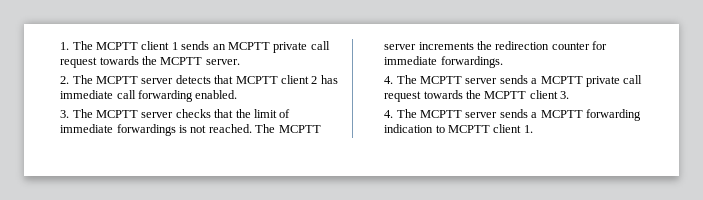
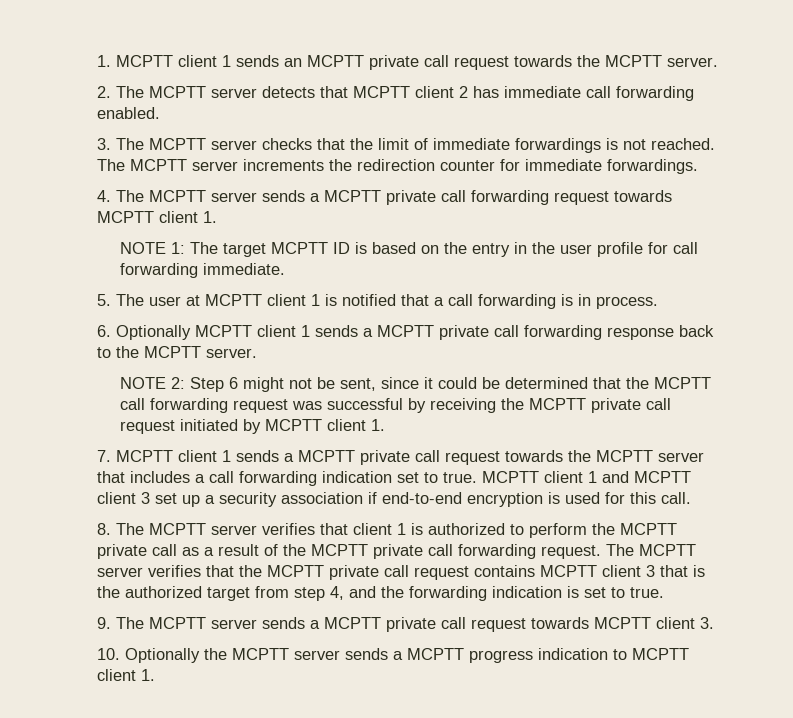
[60,41,93,50] 1. The -> [97,55,112,67] 1.
[384,90,570,102] [384,109,641,121] request towards the MCPTT client 3. // 4. The MCPTT server sends a MCPTT forwarding -> [471,190,673,205] [97,211,218,223] [120,242,699,257] [120,263,286,278] [97,294,659,309] [97,325,715,340] [97,346,258,358] [120,377,712,392] [120,398,672,413] [120,419,386,434] [97,450,705,465] [97,471,692,486] [97,492,692,507] [97,523,678,538] [97,544,697,559] [97,565,706,580] [97,586,665,601] [97,617,715,632] [97,648,534,663] forwarding request towards MCPTT client 1. // NOTE 1: The target MCPTT ID is based on the entry in the user profile for call forwarding immediate. // 5. The user at MCPTT client 1 is notified that a call forwarding is in process. // 6. Optionally MCPTT client 1 sends a MCPTT private call forwarding response back to the MCPTT server. // NOTE 2: Step 6 might not be sent, since it could be determined that the MCPTT call forwarding request was successful by receiving the MCPTT private call request initiated by MCPTT client 1. // 7. MCPTT client 1 sends a MCPTT private call request towards the MCPTT server that includes a call forwarding indication set to true. MCPTT client 1 and MCPTT client 3 set up a security association if end-to-end encryption is used for this call. // 8. The MCPTT server verifies that client 1 is authorized to perform the MCPTT private call as a result of the MCPTT private call forwarding request. The MCPTT server verifies that the MCPTT private call request contains MCPTT client 3 that is the authorized target from step 4, and the forwarding indication is set to true. // 9. The MCPTT server sends a MCPTT private call request towards MCPTT client 3. // 10. Optionally the MCPTT server sends a MCPTT progress

